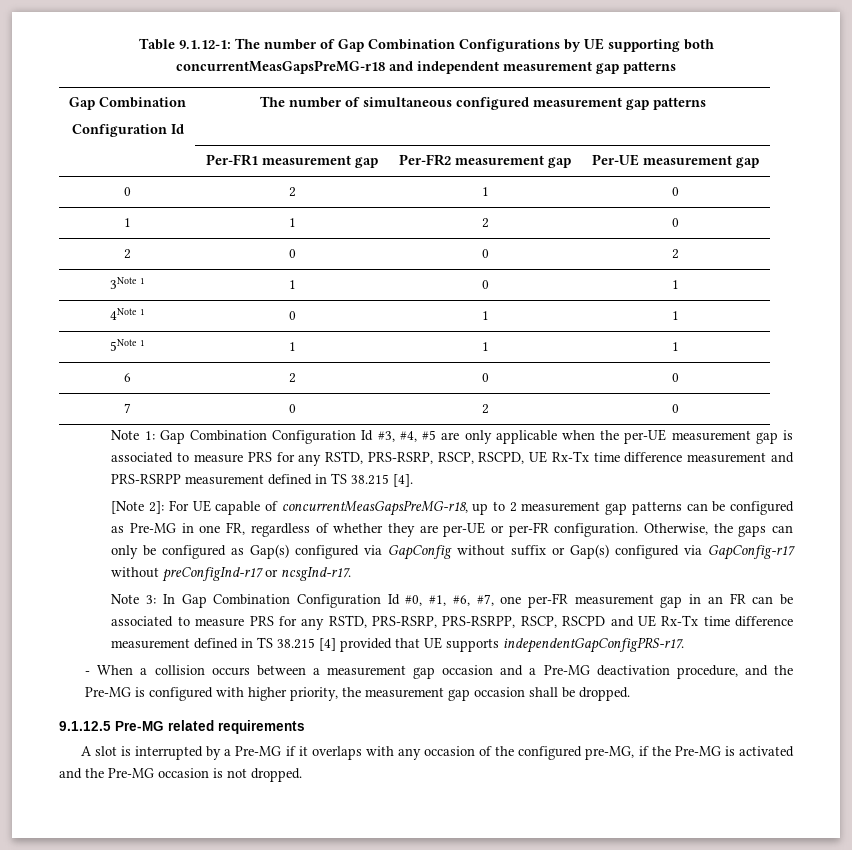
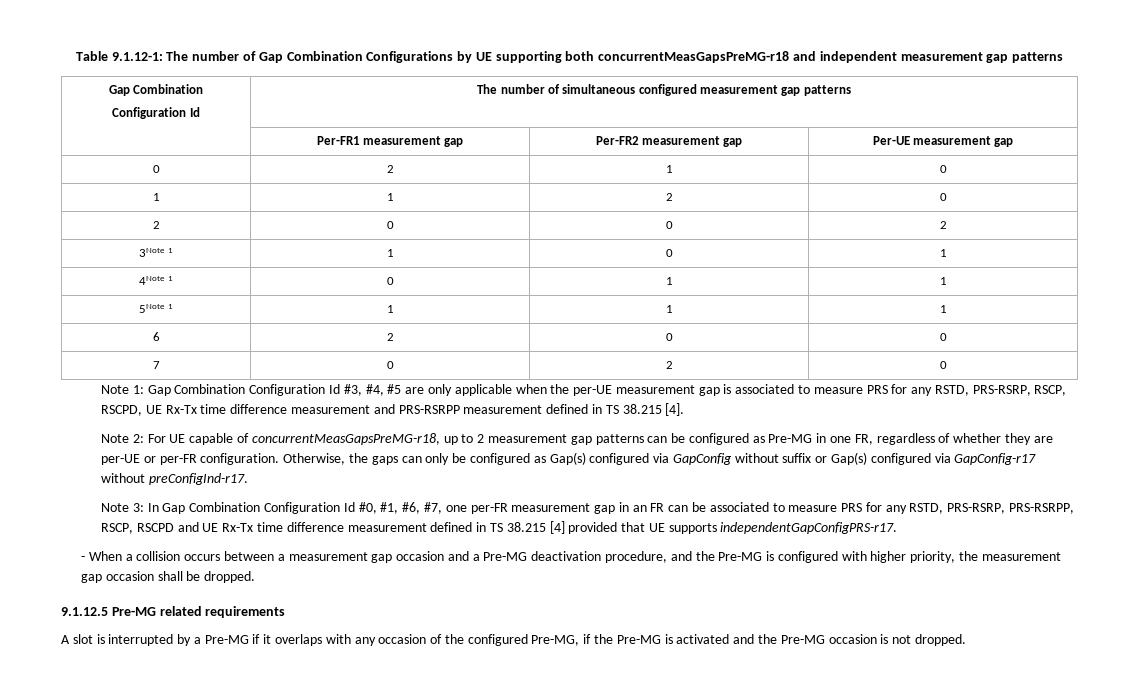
[111,501,165,514] [Note 2]: -> [101,434,144,443] Note 2:
[162,567,352,582] preConfigInd-r17 or ncsgInd-r17. -> [148,473,248,485] preConfigInd-r17.
[585,746,635,760] pre-MG, -> [531,635,580,646] Pre-MG,

